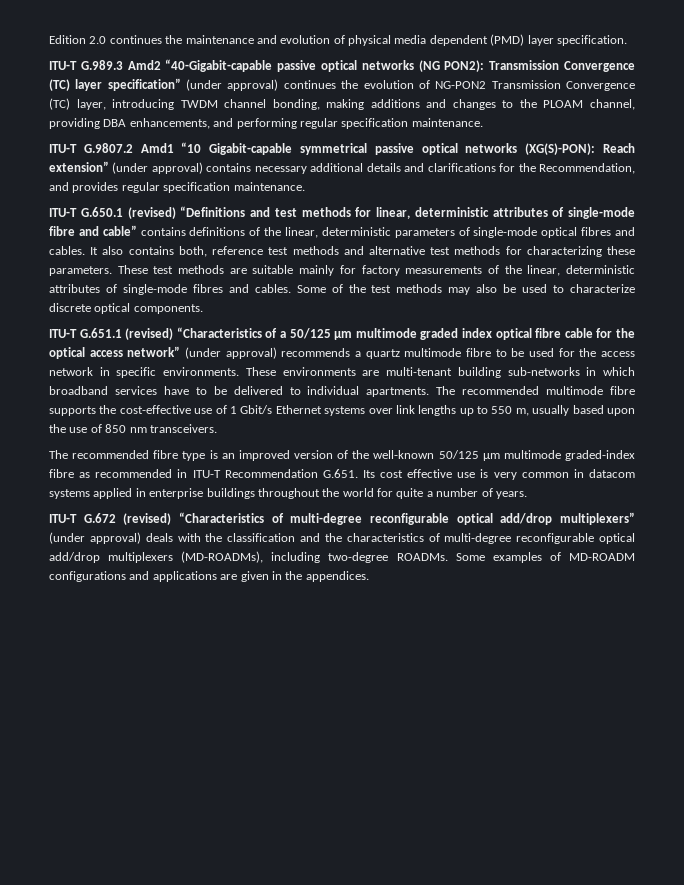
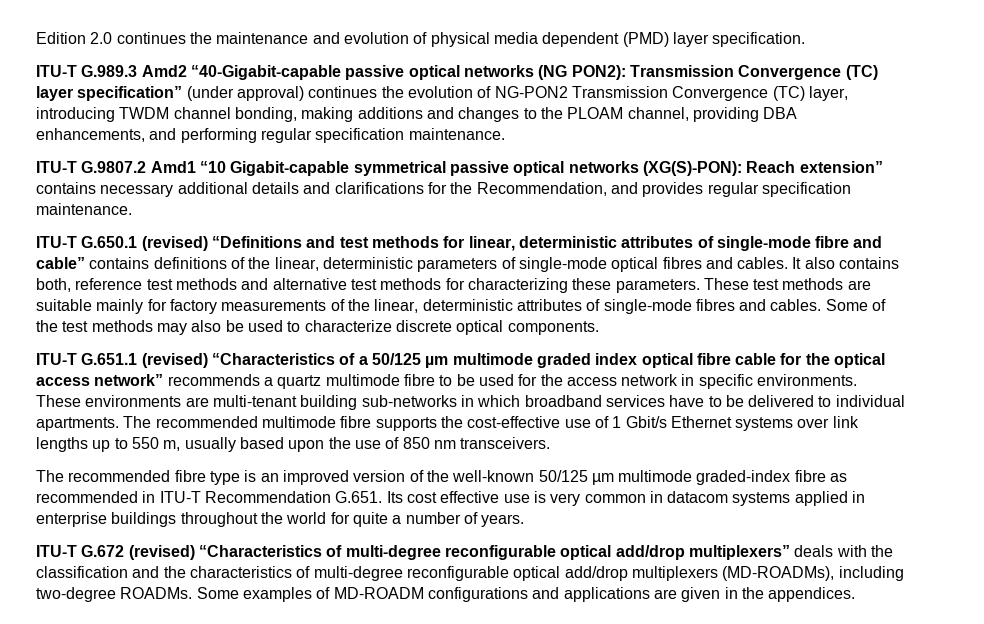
[112,162,203,174] (under approval) -> (883, 167) none
[184,347,277,359] (under approval) -> (164, 380) none
[49,532,141,544] (under approval) -> (790, 552) none

